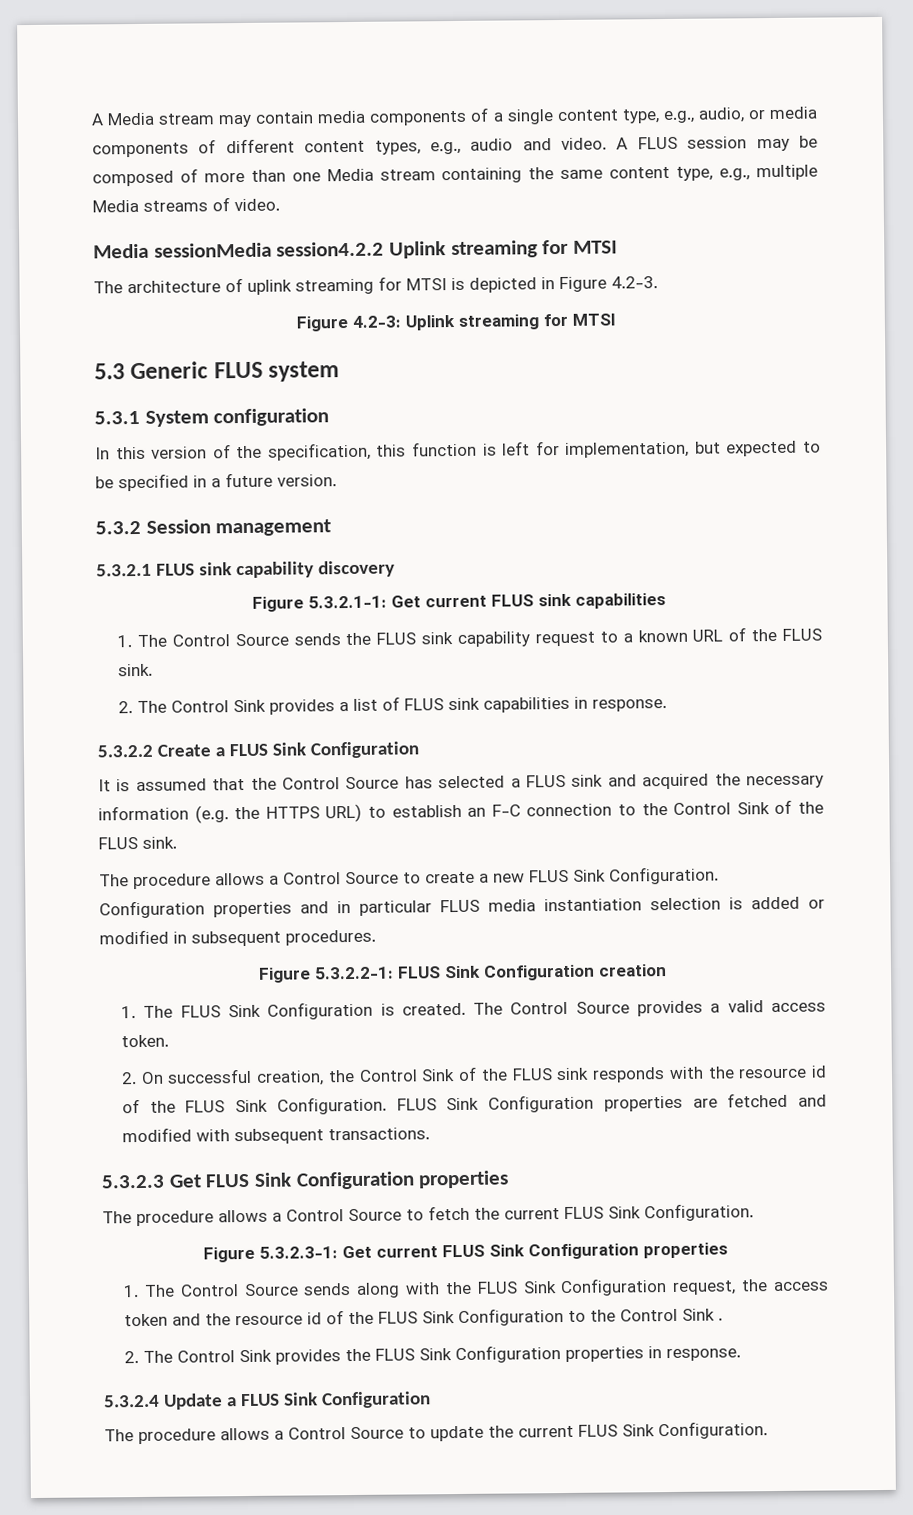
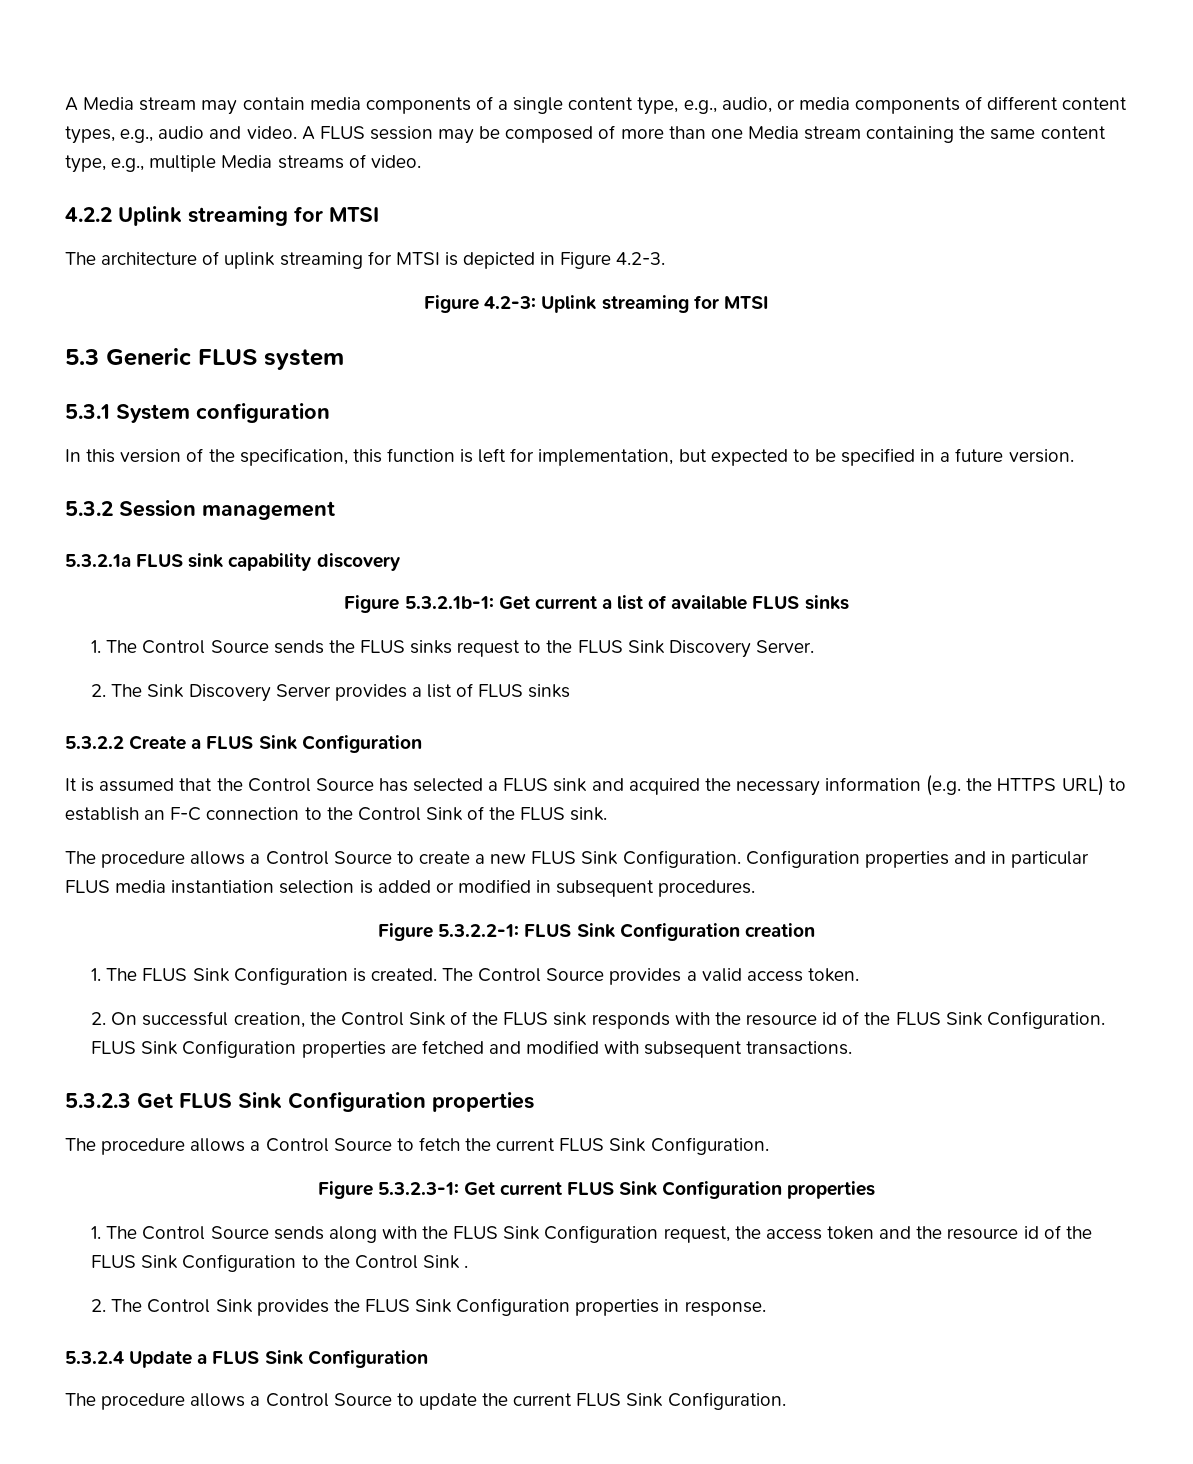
[93,241,385,259] Media sessionMedia session4.2.2 -> [65,207,112,222] 4.2.2
[96,563,152,577] 5.3.2.1 -> [65,554,131,567] 5.3.2.1a
[308,593,666,609] 5.3.2.1-1: Get current FLUS sink capabilities -> [404,595,849,610] 5.3.2.1b-1: Get current a list of available FLUS sinks
[421,627,823,647] [118,663,154,677] [118,699,267,714] sink capability request to a known URL of the FLUS sink. // 2. The Control Sink -> [410,640,815,658] [91,684,331,702] sinks request to the FLUS Sink Discovery Server. // 2. The Sink Discovery Server
[448,696,668,713] sink capabilities in response. -> [528,684,571,698] sinks

